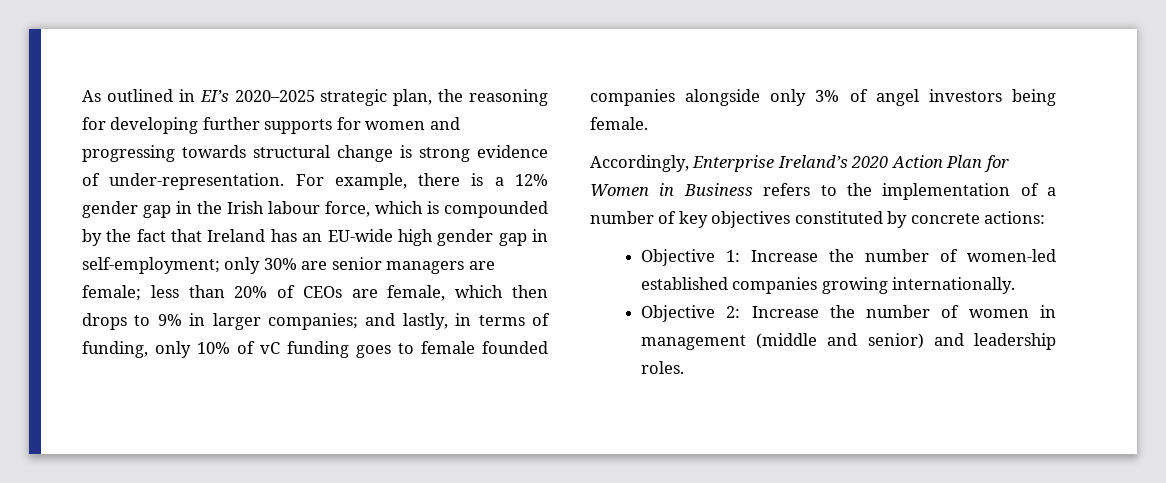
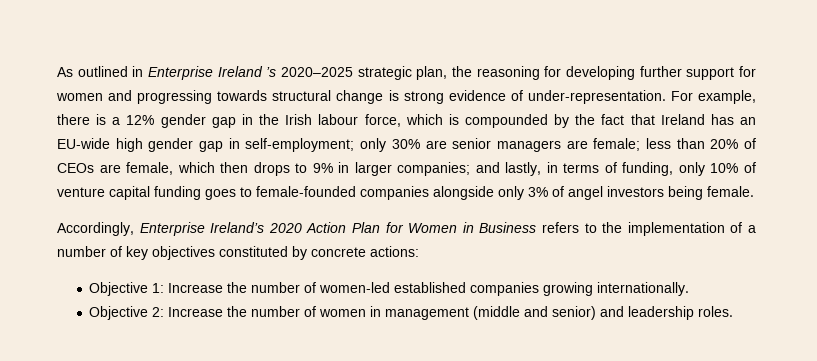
[199,90,229,102] EI’s -> [148,66,277,80] Enterprise Ireland ’s
[264,119,333,134] supports -> [686,67,735,80] support
[260,342,280,354] vC -> [57,186,150,200] venture capital
[421,341,548,354] female founded -> [256,186,356,197] female-founded

